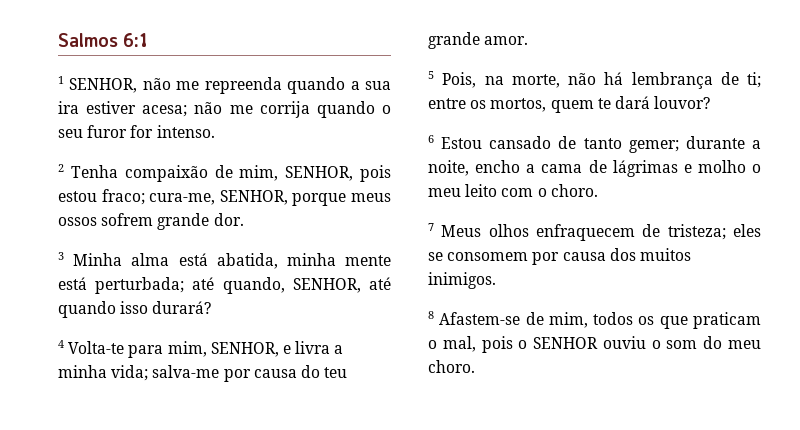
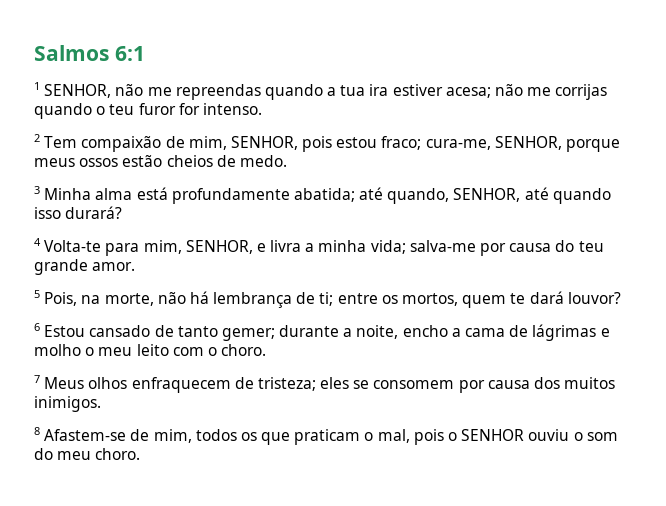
[204,77,282,94] repreenda -> [175,84,261,100] repreendas
[365,81,391,90] sua -> [340,85,366,96] tua
[259,101,310,118] corrija -> [555,84,608,100] corrijas
[58,129,83,138] seu -> [109,104,135,115] teu
[70,165,118,178] Tenha -> [44,136,78,148] Tem
[101,213,244,230] sofrem grande dor. -> [122,155,287,167] estão cheios de medo.
[216,253,391,269] [58,277,185,294] abatida, minha mente está perturbada; -> [171,188,355,204] profundamente abatida;

